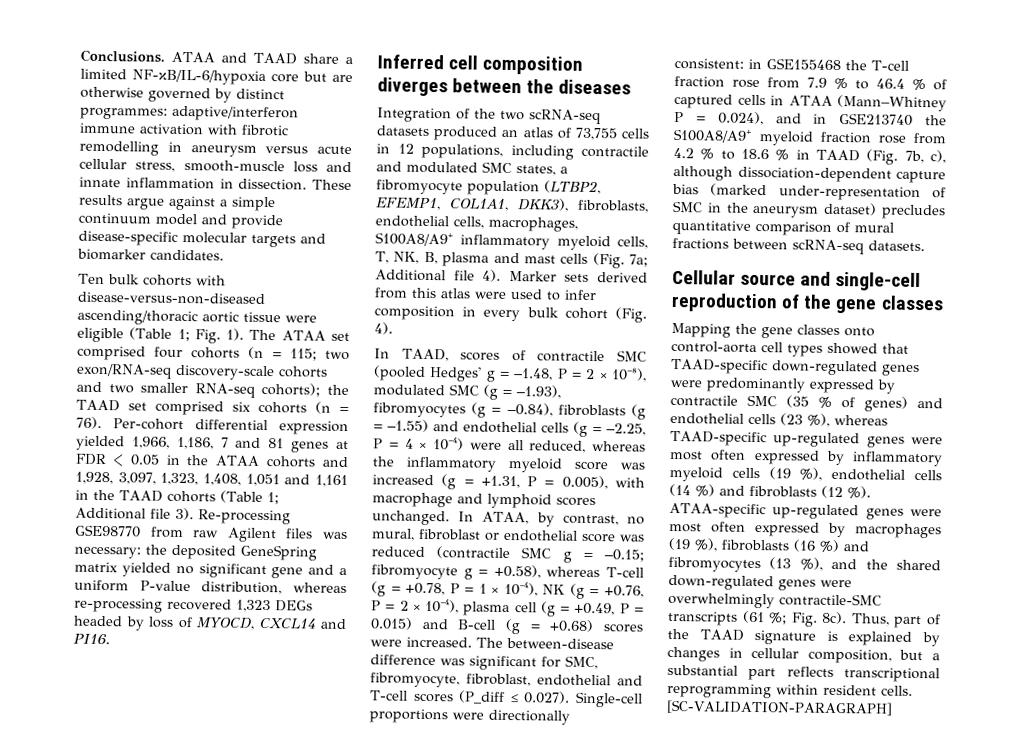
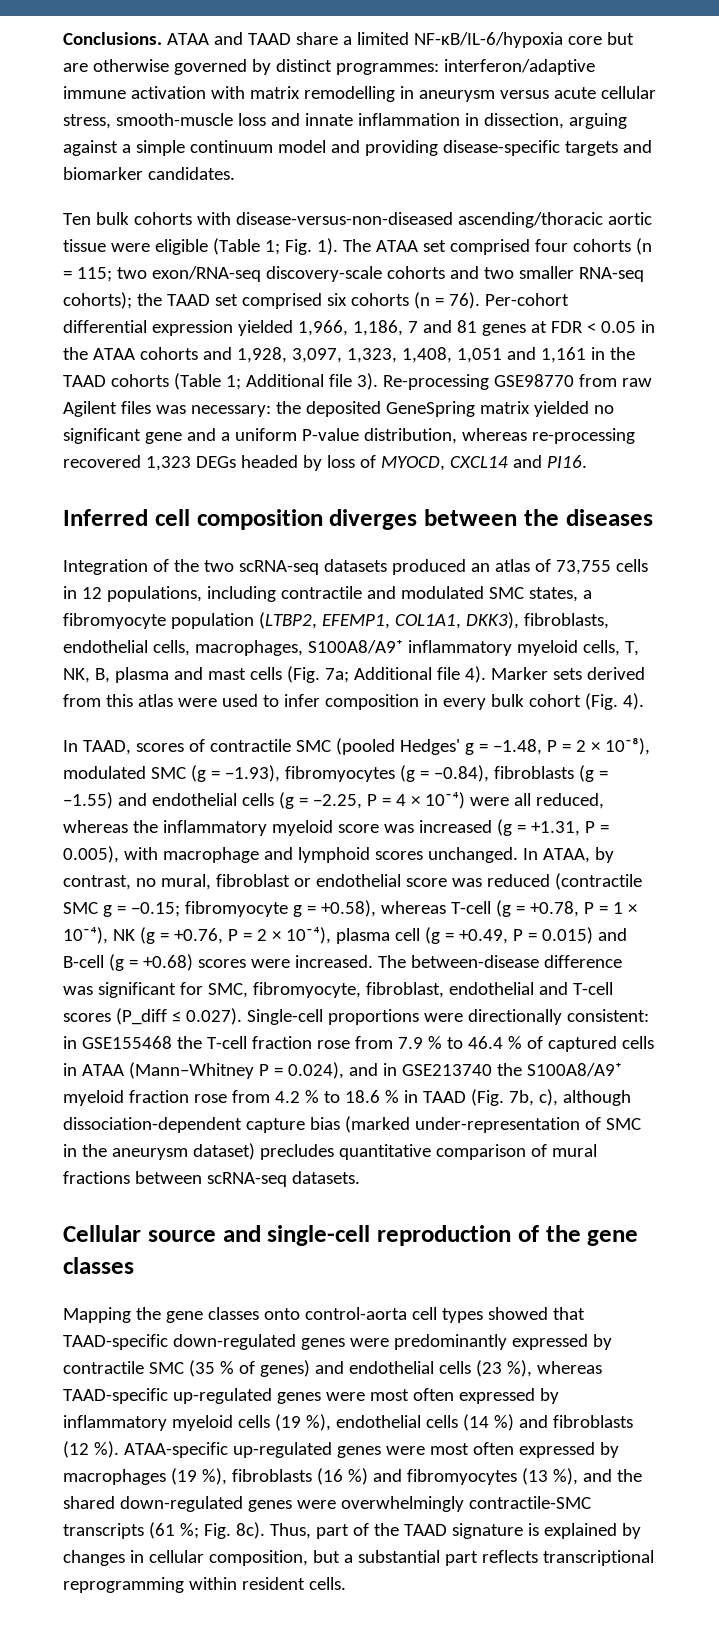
[172,105,299,122] adaptive/interferon -> [443,59,595,75] interferon/adaptive
[241,124,289,137] fibrotic -> [249,86,300,99] matrix
[238,178,352,191] [79,194,165,210] dissection. These results argue -> [483,113,627,129] dissection, arguing
[231,214,283,230] [78,230,247,246] provide disease-specific molecular -> [364,140,560,156] providing disease-specific
[666,699,893,716] [SC-VALIDATION-PARAGRAPH] -> (346, 1583) none

